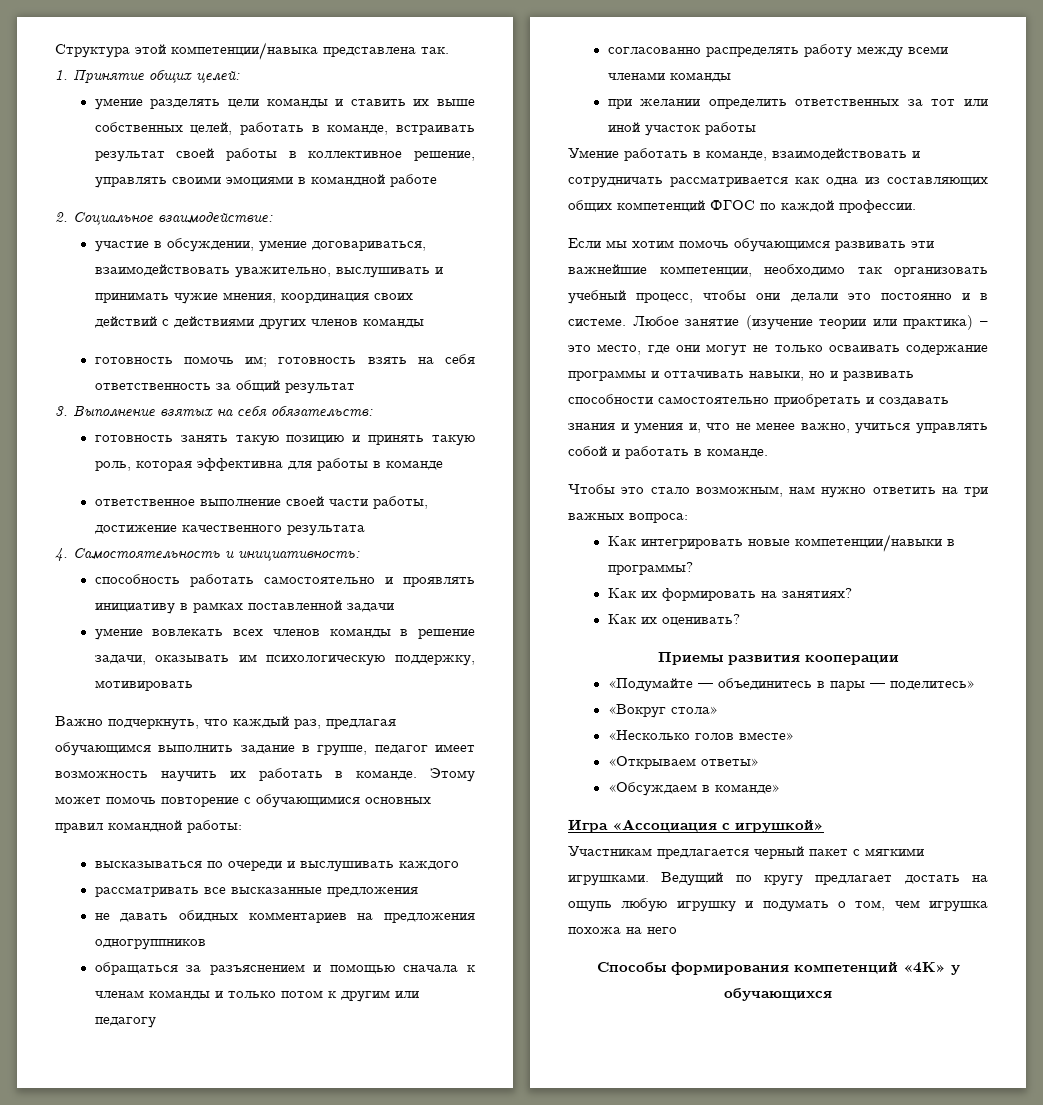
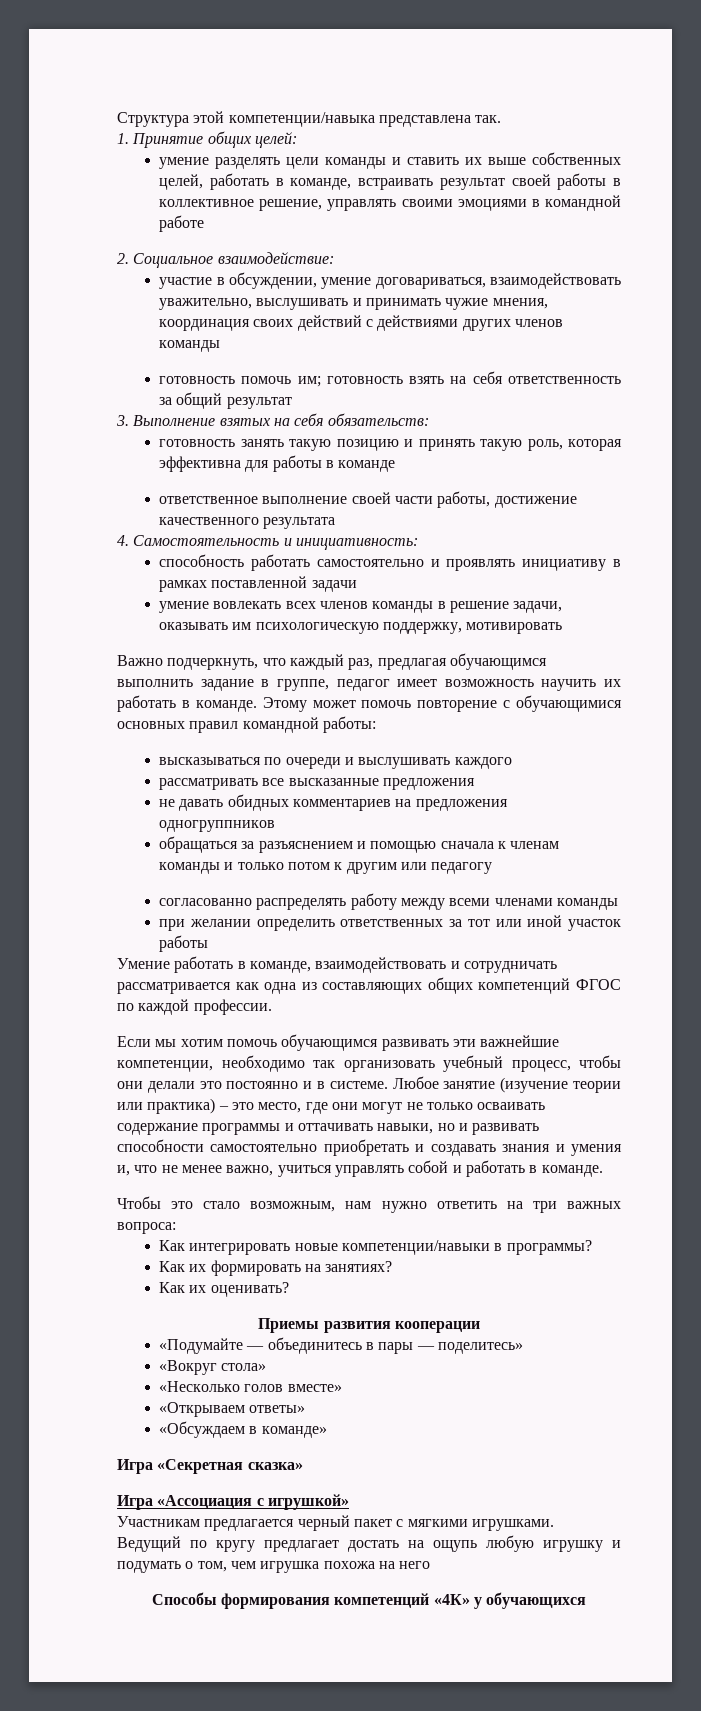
(780, 789) none -> [117,1459,303,1474] // Игра «Cекретная сказка»

